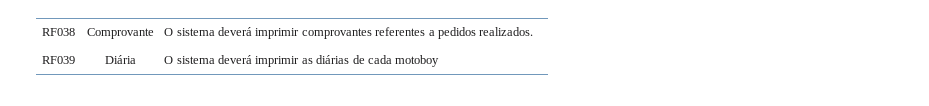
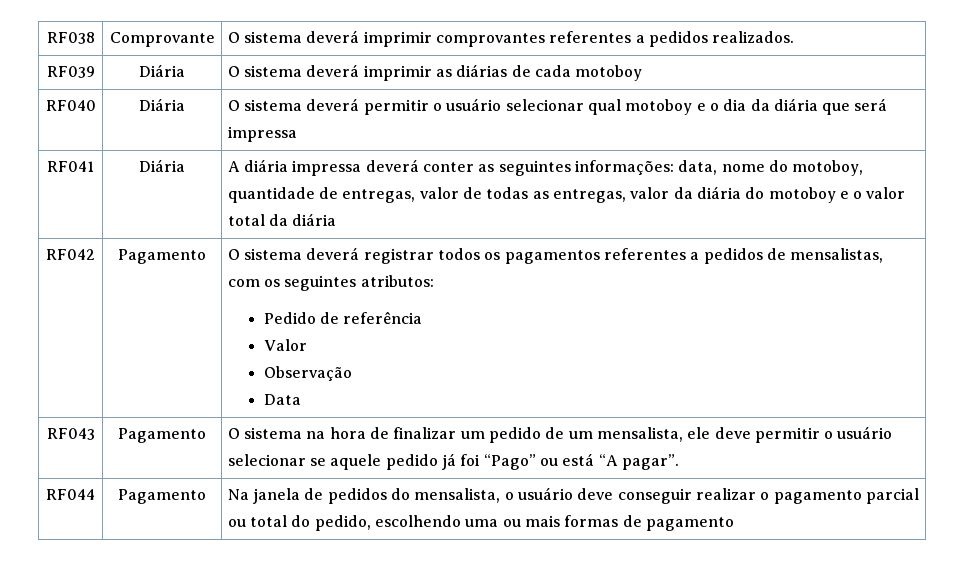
(440, 61) none -> [45,100,96,111] [139,98,185,111] [227,98,888,115] [227,126,297,142] [47,161,94,172] [139,159,185,172] [227,159,864,176] [227,186,906,203] [227,213,337,226] [46,249,95,260] [118,249,206,264] [227,247,884,264] [227,275,434,291] [263,311,423,324] [263,339,307,351] [263,366,352,381] [263,394,301,405] [46,428,95,440] [118,428,206,443] [227,426,893,443] [227,453,679,470] [46,489,95,500] [118,489,206,504] [227,487,919,504] [227,515,734,531] // RF040 | Diária | O sistema deverá permitir o usuário selecionar qual motoboy e o dia da diária que será impressa // RF041 | Diária | A diária impressa deverá conter as seguintes informações: data, nome do motoboy, quantidade de entregas, valor de todas as entregas, valor da diária do motoboy e o valor total da diária // RF042 | Pagamento | O sistema deverá registrar todos os pagamentos referentes a pedidos de mensalistas, com os seguintes atributos: // Pedido de referência // Valor // Observação // Data // RF043 | Pagamento | O sistema na hora de finalizar um pedido de um mensalista, ele deve permitir o usuário selecionar se aquele pedido já foi “Pago” ou está “A pagar”. // RF044 | Pagamento | Na janela de pedidos do mensalista, o usuário deve conseguir realizar o pagamento parcial ou total do pedido, escolhendo uma ou mais formas de pagamento

